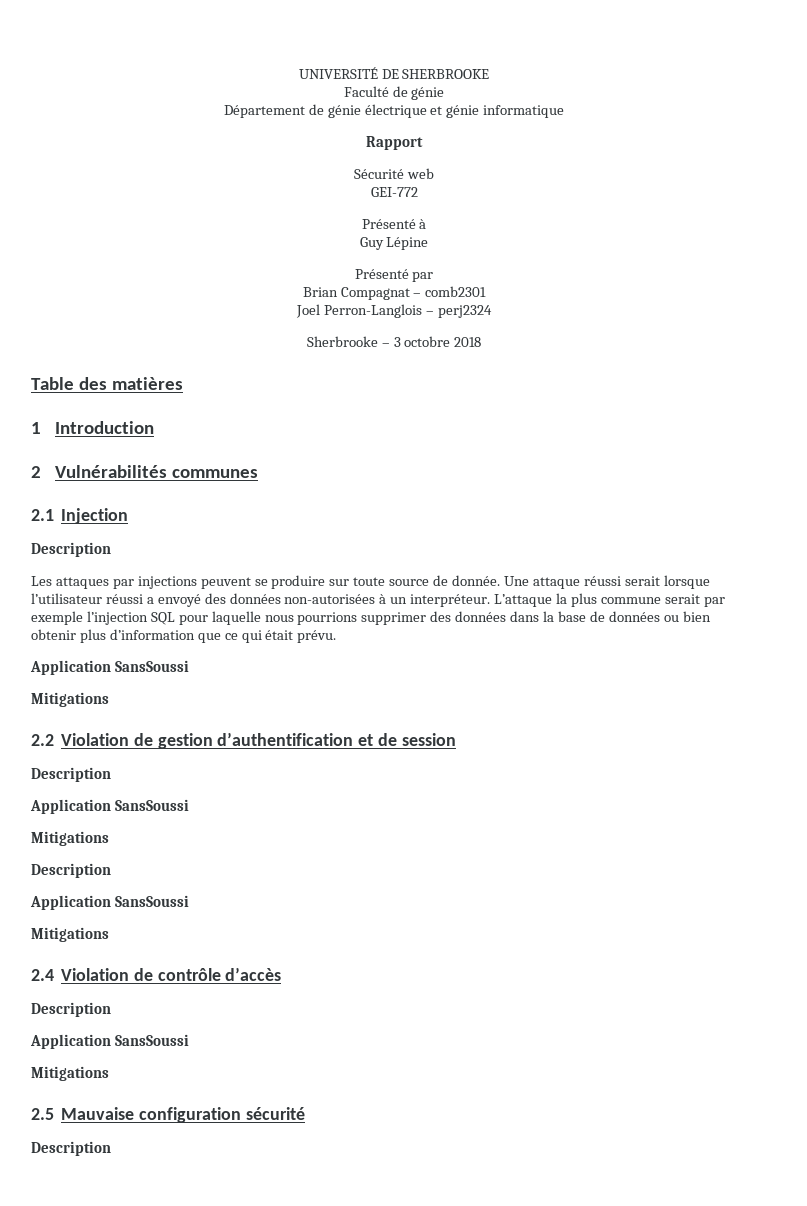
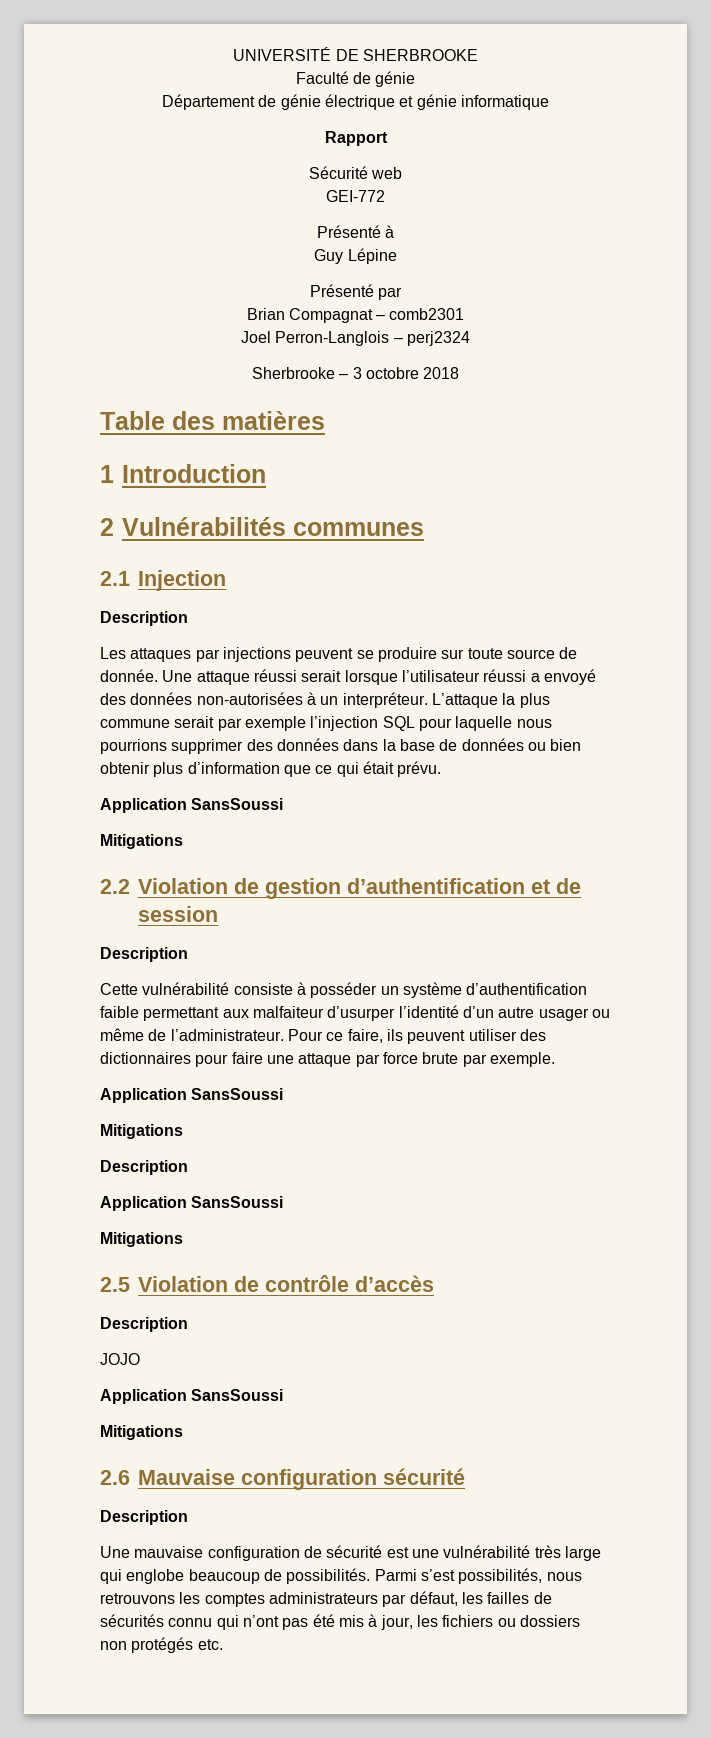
(111, 774) none -> [100,982,588,998] [100,1005,610,1021] [100,1028,546,1044] [100,1052,555,1067] // Cette vulnérabilité consiste à posséder un système d’authentification faible permettant aux malfaiteur d’usurper l’identité d’un autre usager ou même de l’administrateur. Pour ce faire, ils peuvent utiliser des dictionnaires pour faire une attaque par force brute par exemple.
[31,969,54,981] 2.4 -> [100,1277,130,1292] 2.5
[30,1034,189,1049] [31,1066,109,1081] [31,1108,54,1120] // Application SansSoussi // Mitigations // 2.5 -> [100,1353,140,1365] [100,1389,284,1404] [100,1425,183,1440] [100,1470,130,1485] // JOJO // Application SansSoussi // Mitigations // 2.6
(111, 1148) none -> [100,1545,601,1561] [100,1568,582,1584] [100,1591,552,1607] [100,1614,580,1630] [100,1637,223,1653] // Une mauvaise configuration de sécurité est une vulnérabilité très large qui englobe beaucoup de possibilités. Parmi s’est possibilités, nous retrouvons les comptes administrateurs par défaut, les failles de sécurités connu qui n’ont pas été mis à jour, les fichiers ou dossiers non protégés etc.

